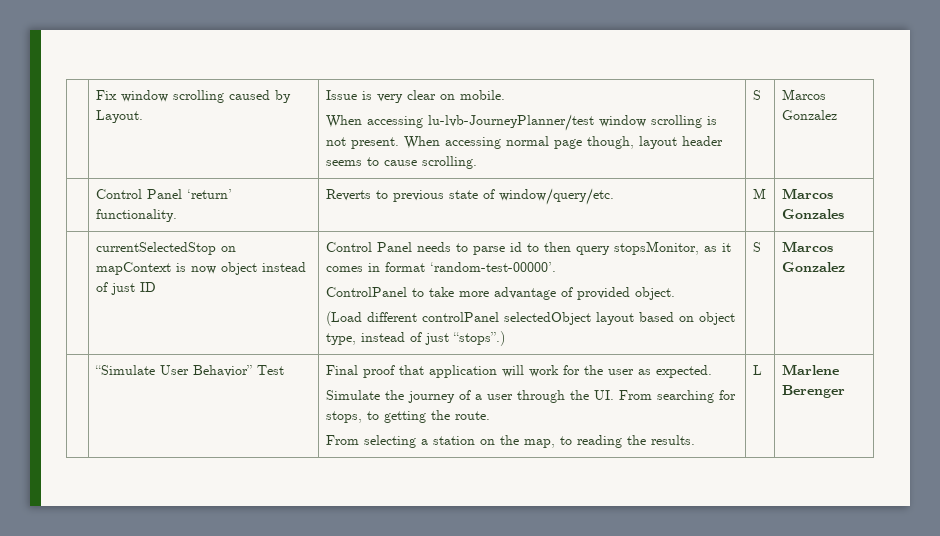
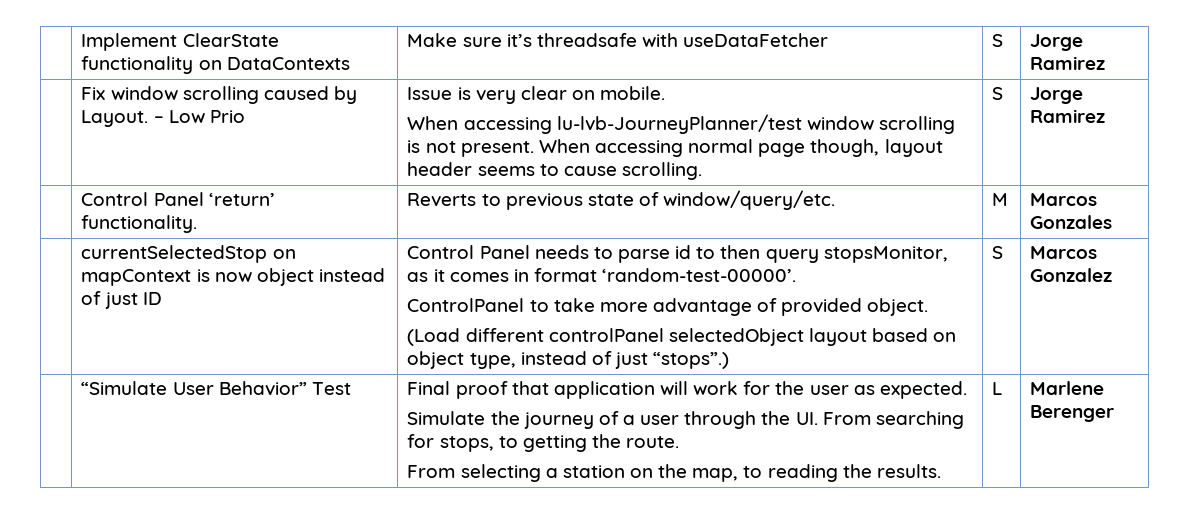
(95, 95) none -> [81,33,279,51] [81,56,350,74] [407,33,829,47] [992,34,1004,47] [1030,34,1084,51] [1030,56,1106,70] | Implement ClearState functionality on DataContexts | Make sure it’s threadsafe with useDataFetcher | S | Jorge Ramirez //
(143, 116) none -> [153,110,245,123] – Low Prio
[781,89,826,100] [781,110,837,120] Marcos Gonzalez -> [1030,87,1084,104] [1030,109,1106,123] Jorge Ramirez

